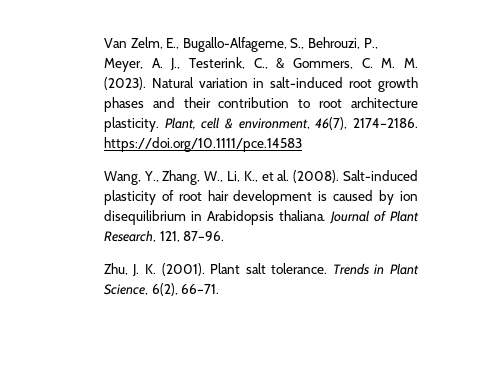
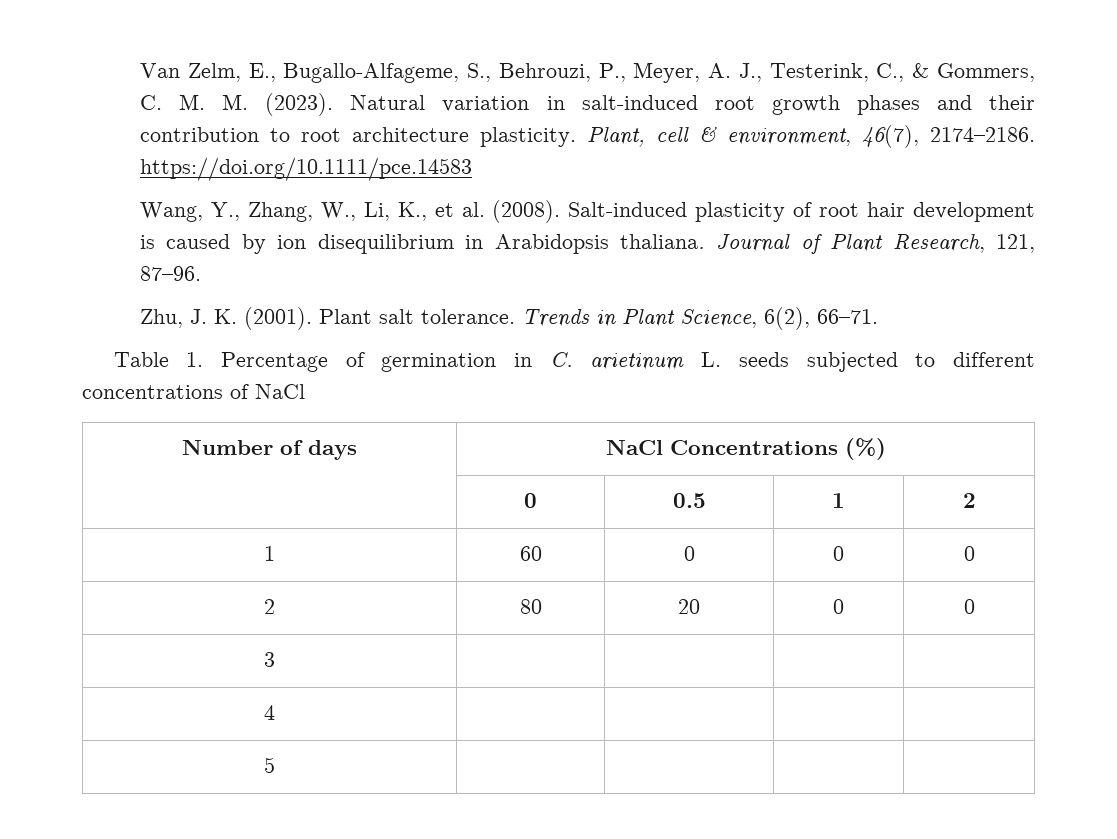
(220, 289) none -> [113,352,1035,372] [82,384,305,399] [182,440,357,460] [605,438,886,460] [524,493,537,508] [672,493,706,508] [832,493,845,508] [962,493,976,508] [264,546,275,561] [519,546,542,561] [683,546,695,561] [833,546,844,561] [963,546,975,561] [264,599,275,614] [519,599,542,614] [678,599,700,614] [833,599,844,614] [963,599,975,614] [264,652,275,667] [264,705,275,720] [264,757,275,773] // Table 1. Percentage of germination in C. arietinum L. seeds subjected to different concentrations of NaCl // Number of days | NaCl Concentrations (%) // | 0 | 0.5 | 1 | 2 // 1 | 60 | 0 | 0 | 0 // 2 | 80 | 20 | 0 | 0 // 3 | | | | // 4 | | | | // 5 | | | |

